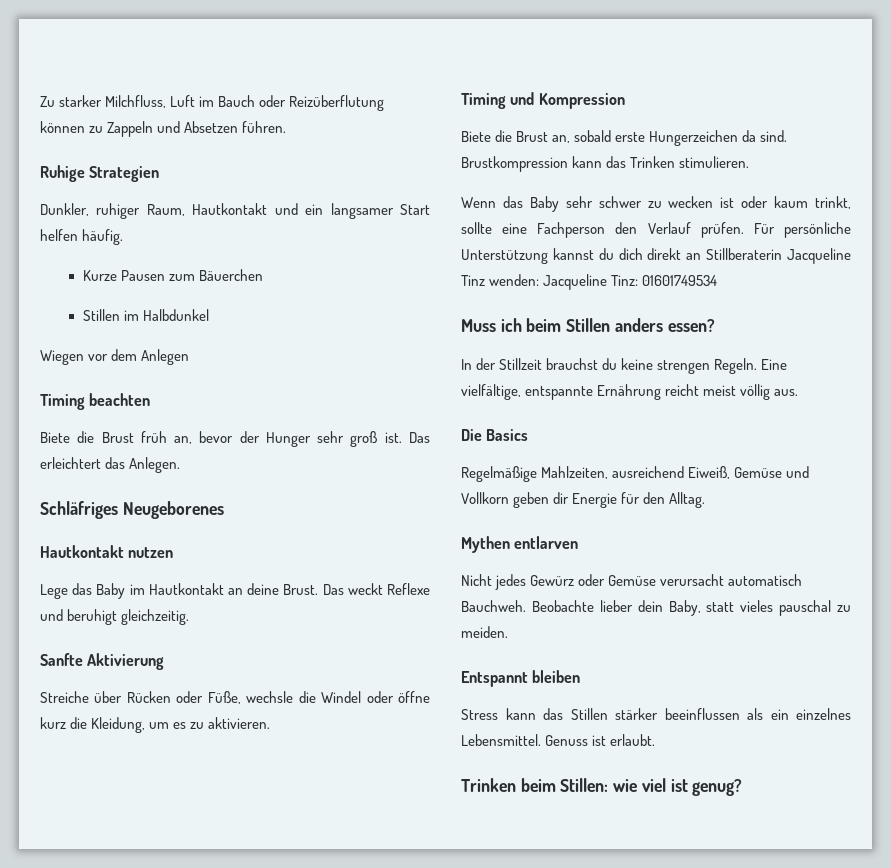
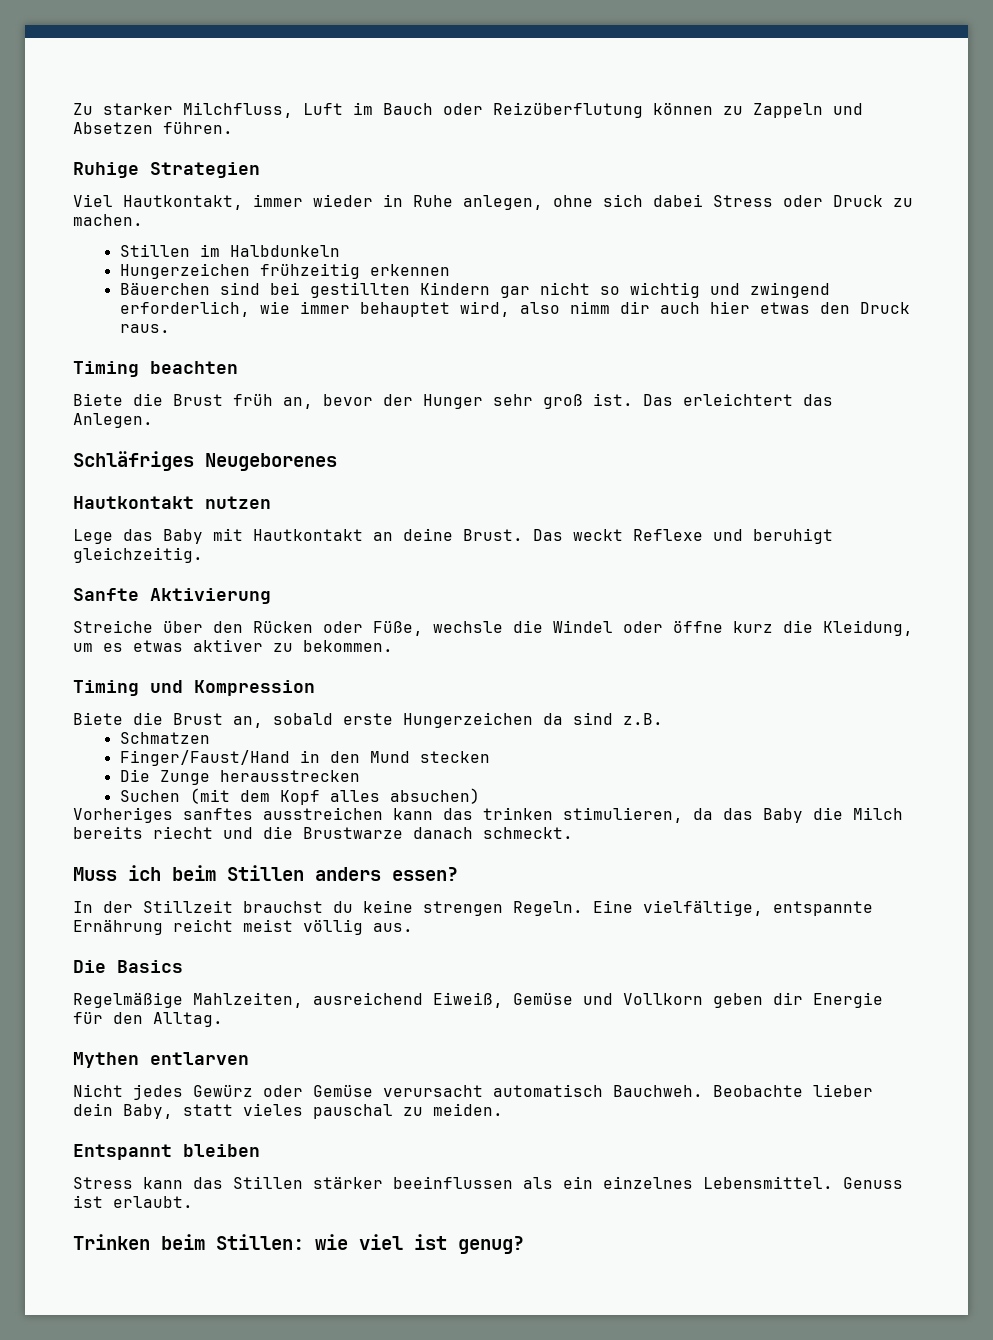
[40,203,431,219] [40,229,124,245] [82,269,263,281] [82,309,209,321] [40,349,190,365] Dunkler, ruhiger Raum, Hautkontakt und ein langsamer Start helfen häufig. // Kurze Pausen zum Bäuerchen // Stillen im Halbdunkel // Wiegen vor dem Anlegen -> [73,194,913,210] [73,214,143,226] [119,244,340,257] [119,263,450,279] [119,282,830,298] [119,301,910,317] [119,324,170,333] Viel Hautkontakt, immer wieder in Ruhe anlegen, ohne sich dabei Stress oder Druck zu machen. // Stillen im Halbdunkeln // Hungerzeichen frühzeitig erkennen // Bäuerchen sind bei gestillten Kindern gar nicht so wichtig und zwingend erforderlich, wie immer behauptet wird, also nimm dir auch hier etwas den Druck raus.
[129,584,145,595] im -> [213,528,243,541] mit
(123, 697) none -> [213,621,243,633] den
[190,717,271,729] zu aktivieren. -> [133,639,393,652] etwas aktiver zu bekommen.
[760,130,788,142] [461,156,750,172] [461,196,851,212] [461,222,851,238] [461,248,851,264] [461,274,718,290] sind. Brustkompression kann das Trinken stimulieren. // Wenn das Baby sehr schwer zu wecken ist oder kaum trinkt, sollte eine Fachperson den Verlauf prüfen. Für persönliche Unterstützung kannst du dich direkt an Stillberaterin Jacqueline Tinz wenden: Jacqueline Tinz: 01601749534 -> [573,712,663,725] [119,732,210,744] [119,750,490,766] [119,769,360,785] [119,788,480,805] [73,807,903,823] [73,826,573,839] sind z.B. // Schmatzen // Finger/Faust/Hand in den Mund stecken // Die Zunge herausstrecken // Suchen (mit dem Kopf alles absuchen) // Vorheriges sanftes ausstreichen kann das trinken stimulieren, da das Baby die Milch bereits riecht und die Brustwarze danach schmeckt.

